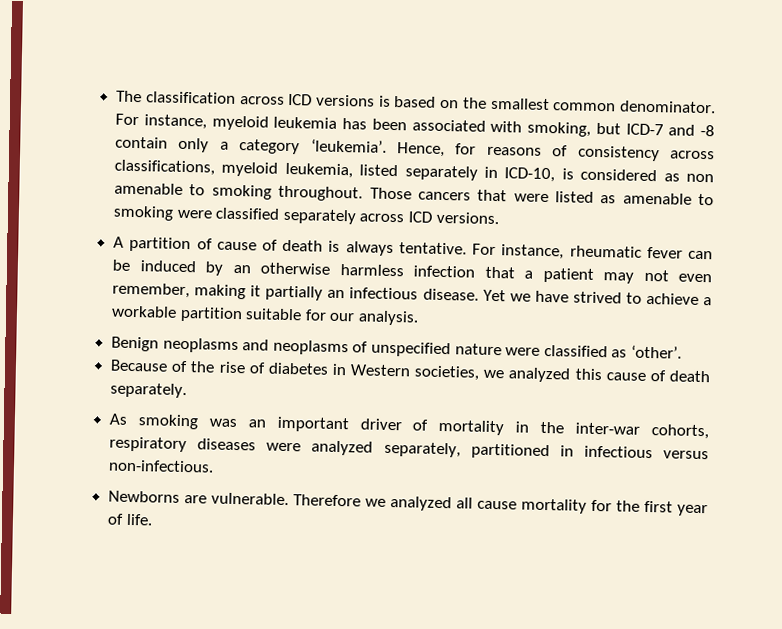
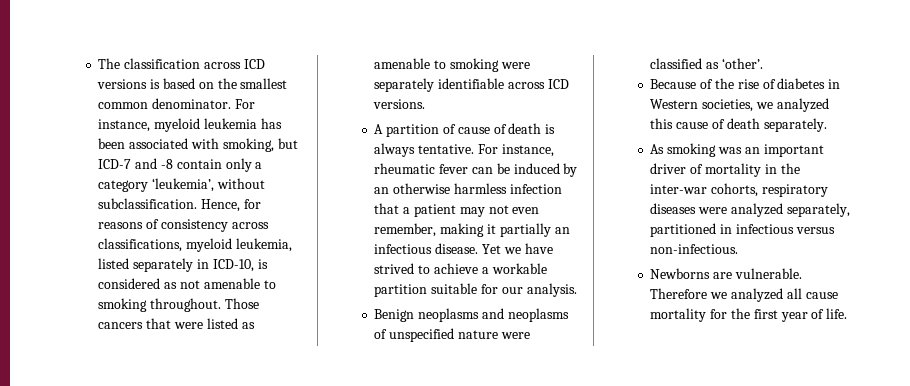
[310,138,387,153] ‘leukemia’. -> [152,178,266,192] [98,198,198,209] ‘leukemia’, without subclassification.
[686,173,715,183] non -> [180,280,201,289] not
[215,207,357,225] classified separately -> [374,78,505,92] separately identifiable

